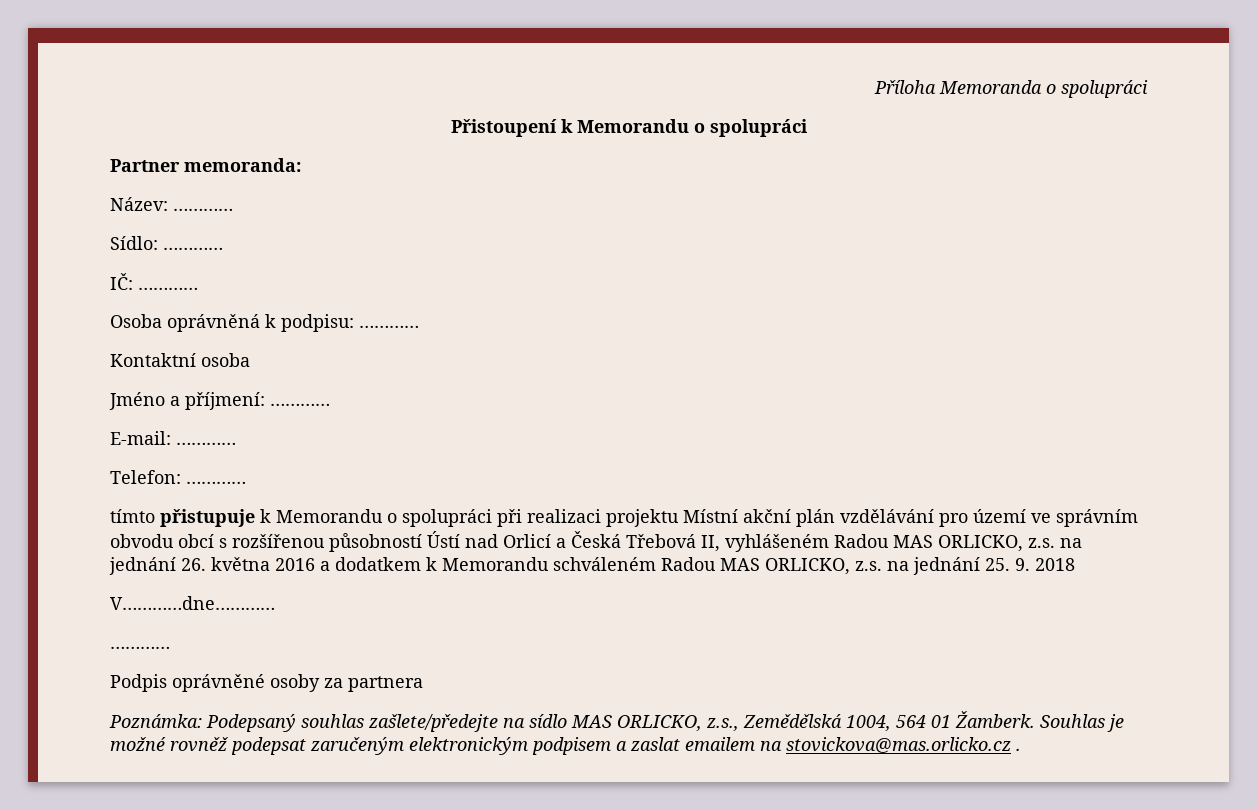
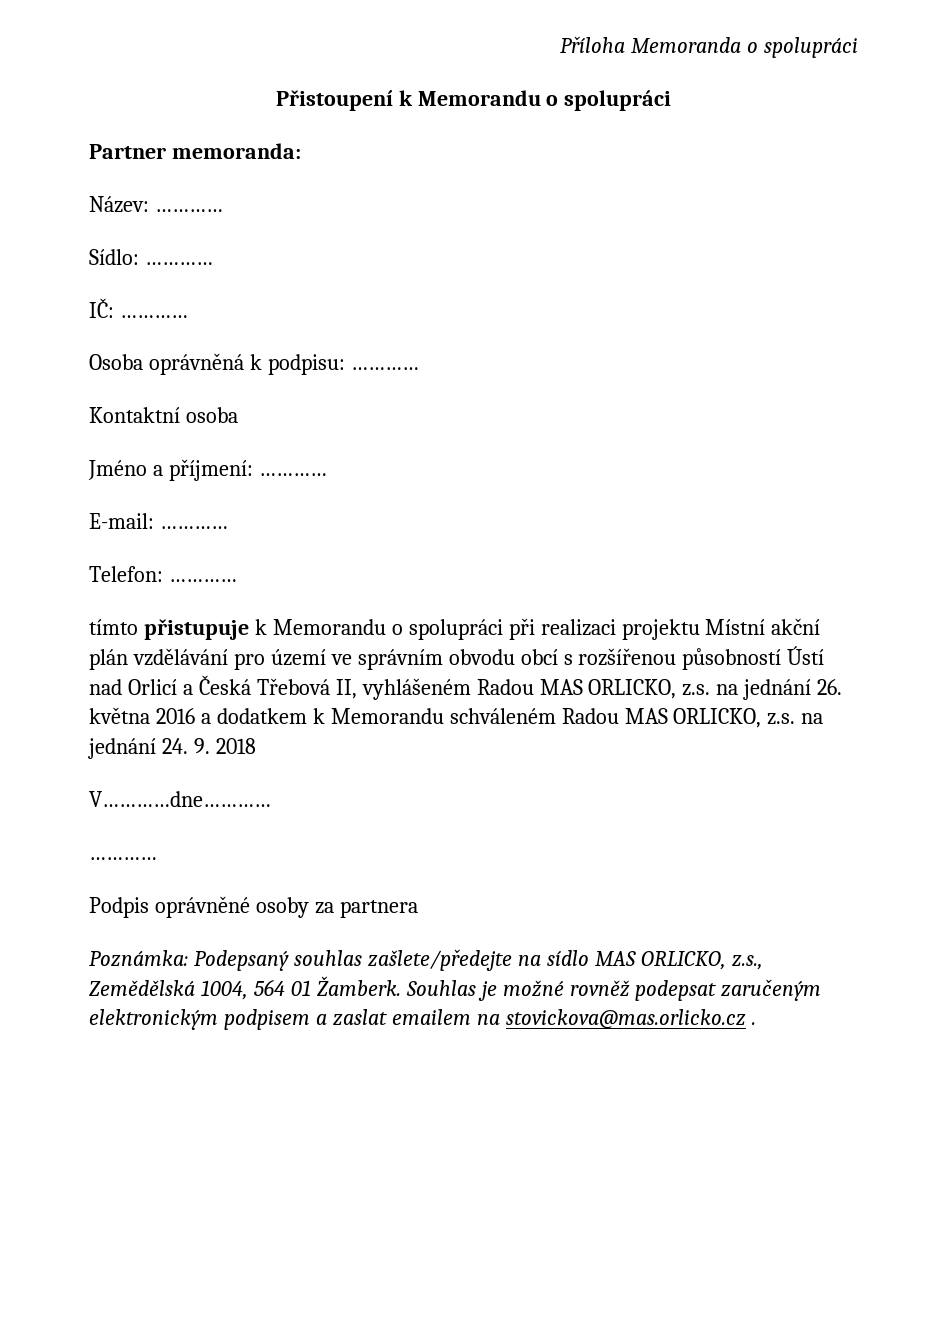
[985,558,1010,571] 25. -> [161,738,188,754] 24.

